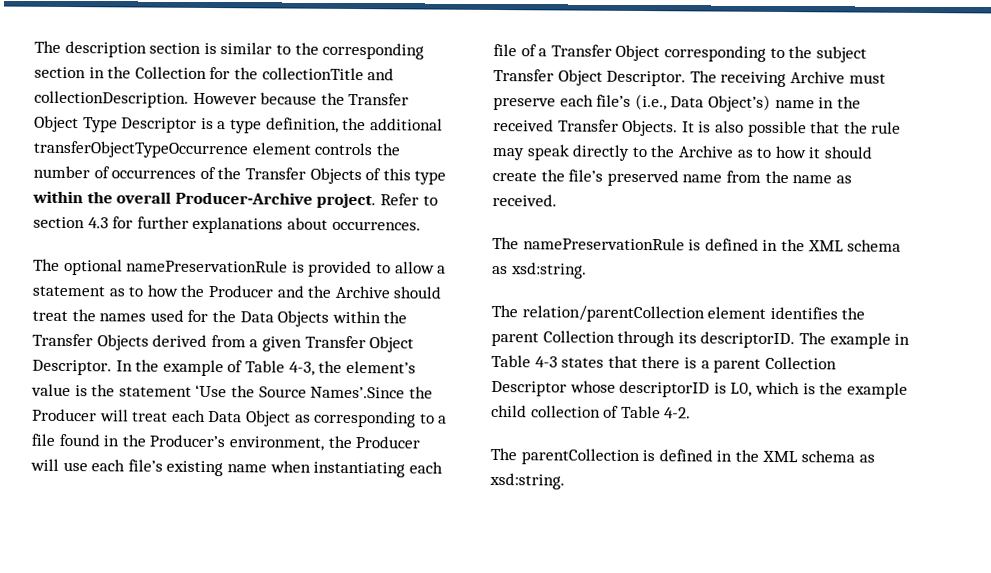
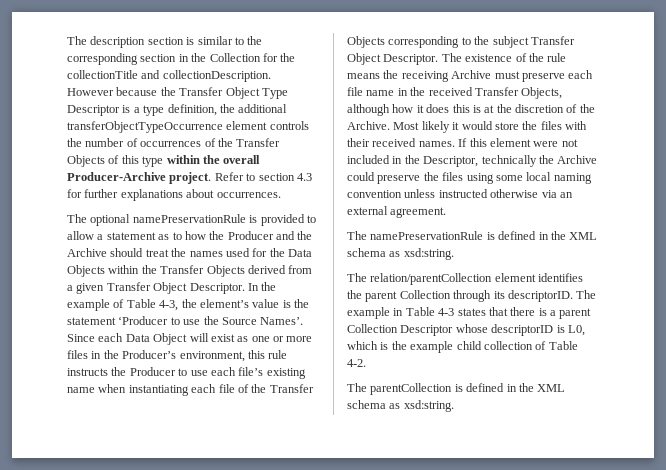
[195,384,433,399] [32,408,448,428] [31,433,100,447] ‘Use the Source Names’.Since the Producer will treat each Data Object as corresponding to a file found -> [118,316,304,325] [67,333,313,345] [67,350,88,359] ‘Producer to use the Source Names’. Since each Data Object will exist as one or more files
[327,435,421,449] [30,458,59,471] the Producer will -> [247,350,288,359] [67,367,188,376] this rule instructs the Producer to
[538,44,661,62] a Transfer Object -> [251,384,314,393] [347,36,385,48] the Transfer Objects
(717, 76) none -> [465,53,567,62] [347,70,399,79] existence of the rule means the
[596,93,771,112] file’s (i.e., Data Object’s) -> [347,87,363,96] file
[622,119,902,138] [492,144,872,161] [492,169,852,187] [492,193,557,207] Objects. It is also possible that the rule may speak directly to the Archive as to how it should create the file’s preserved name from the name as received. -> [521,87,563,99] [347,104,595,116] [347,121,587,133] [347,138,578,147] [347,155,598,167] [347,172,592,184] [347,189,573,198] [347,206,447,218] Objects, although how it does this is at the discretion of the Archive. Most likely it would store the files with their received names. If this element were not included in the Descriptor, technically the Archive could preserve the files using some local naming convention unless instructed otherwise via an external agreement.

